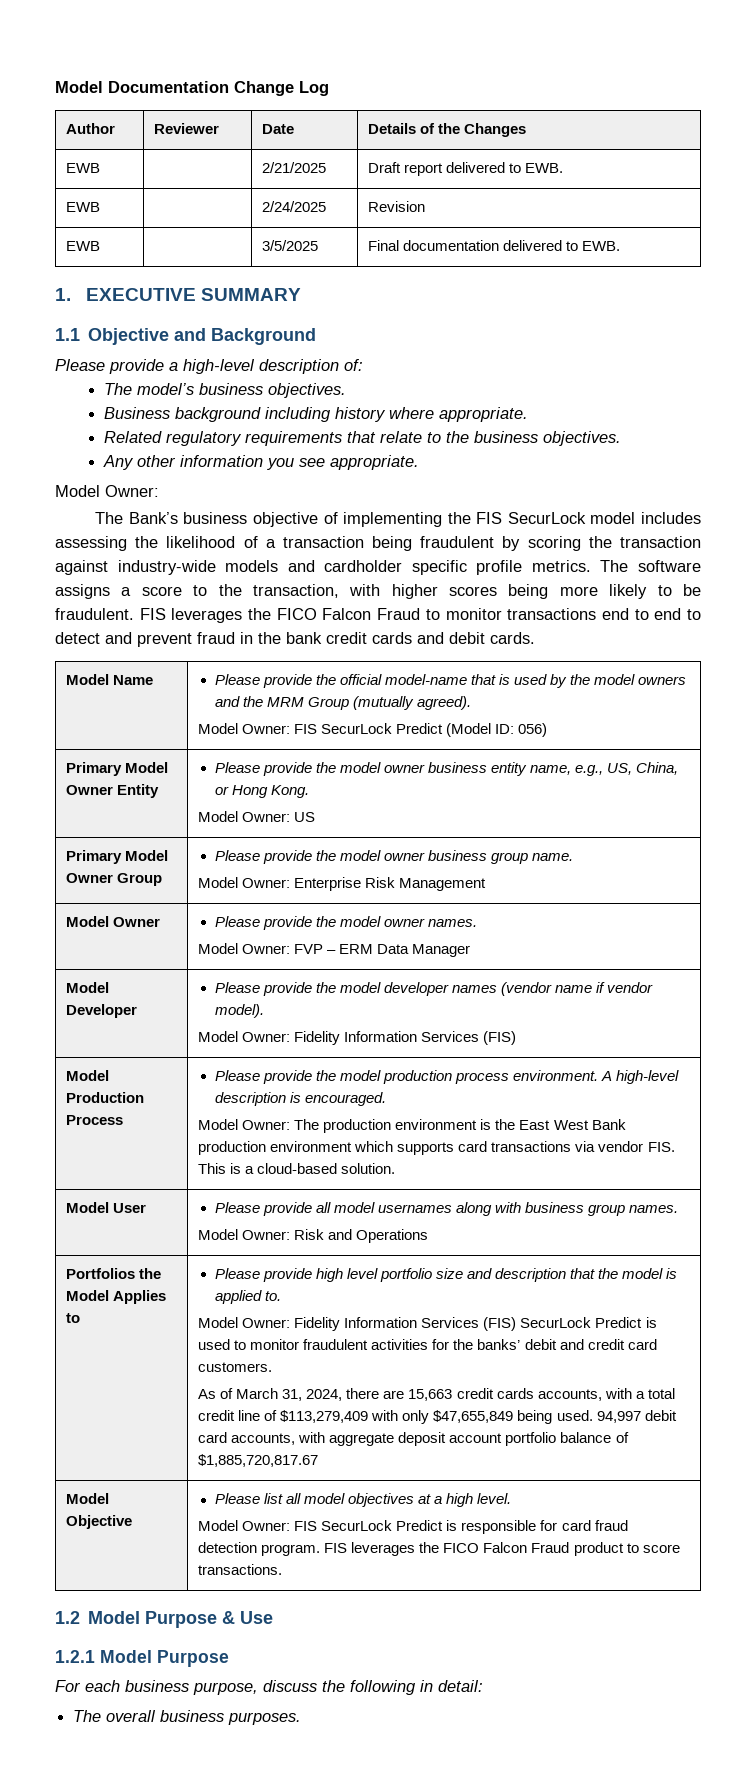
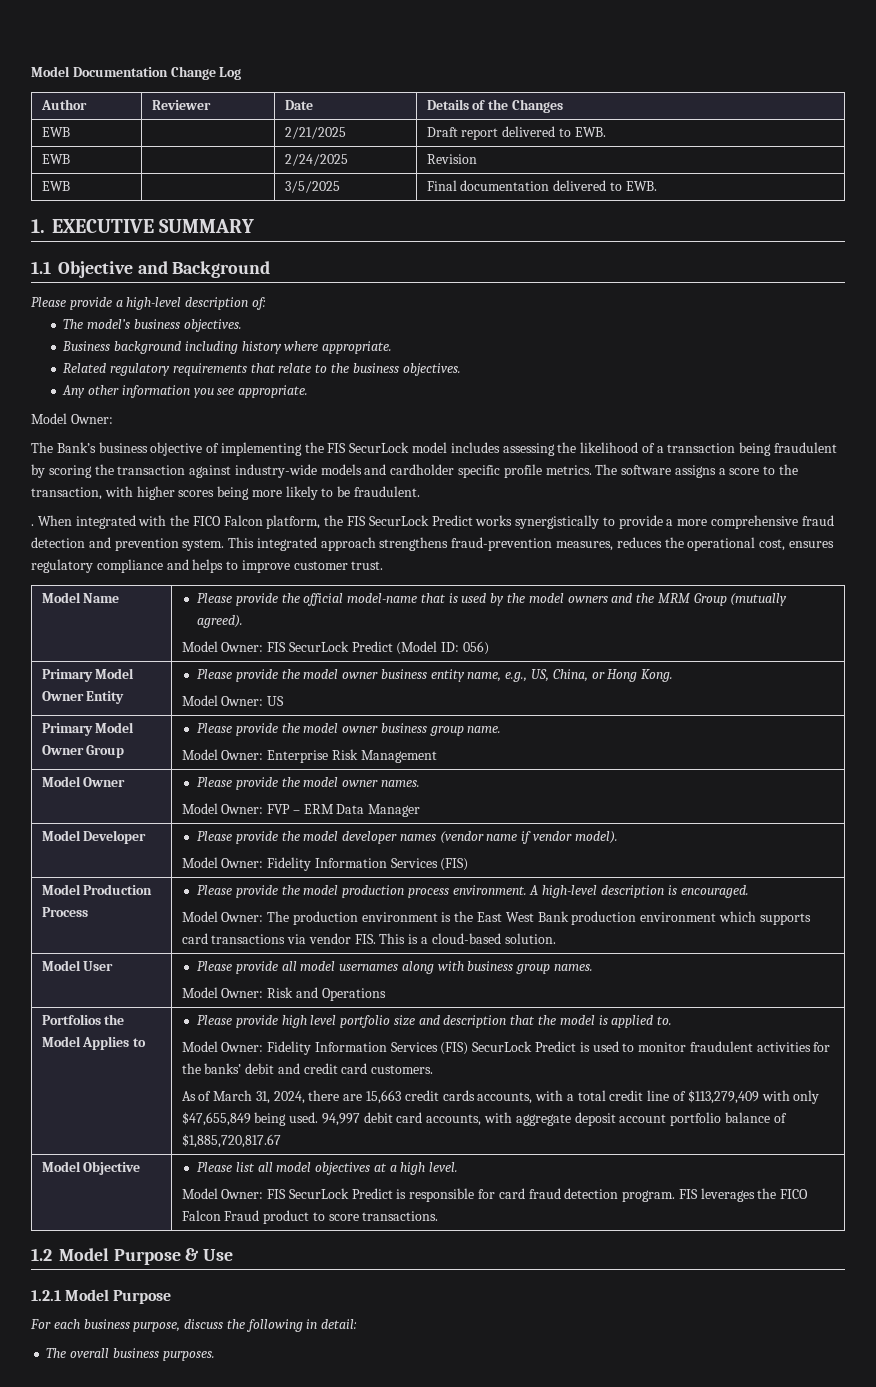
[139,608,701,623] [55,632,535,647] FIS leverages the FICO Falcon Fraud to monitor transactions end to end to detect and prevent fraud in the bank credit cards and debit cards. -> [31,515,834,529] [31,537,834,551] [31,559,384,573] // . When integrated with the FICO Falcon platform, the FIS SecurLock Predict works synergistically to provide a more comprehensive fraud detection and prevention system. This integrated approach strengthens fraud-prevention measures, reduces the operational cost, ensures regulatory compliance and helps to improve customer trust.

